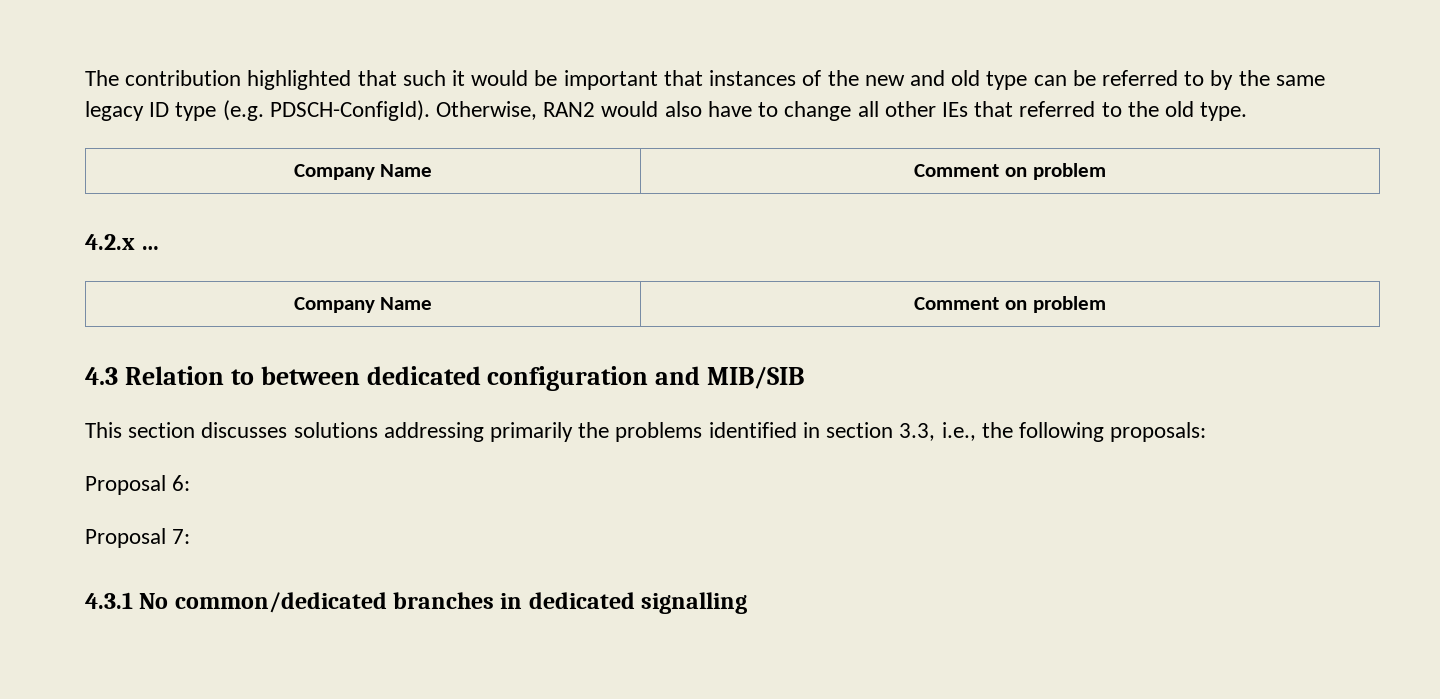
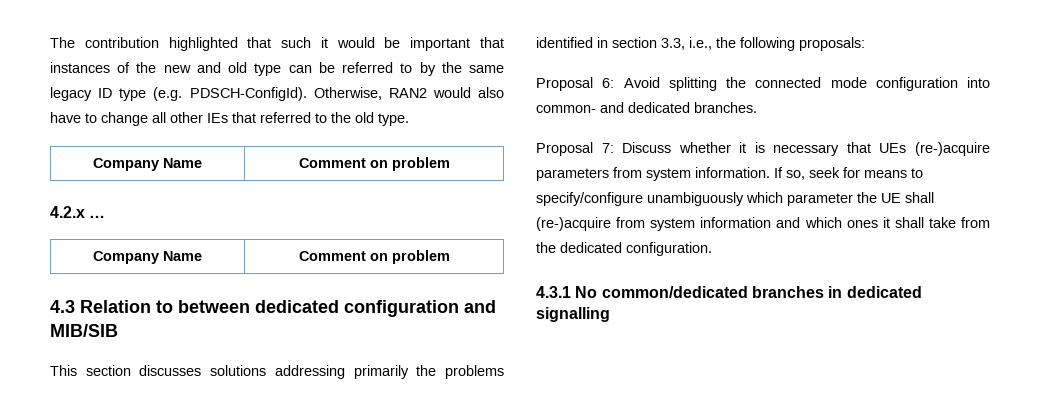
[85,528,191,548] // Proposal 7: -> [623,77,990,91] [536,102,757,113] [536,142,990,156] [536,167,923,181] [536,192,934,206] [536,217,991,231] [536,242,712,256] Avoid splitting the connected mode configuration into common- and dedicated branches. // Proposal 7: Discuss whether it is necessary that UEs (re-)acquire parameters from system information. If so, seek for means to specify/configure unambiguously which parameter the UE shall (re-)acquire from system information and which ones it shall take from the dedicated configuration.

